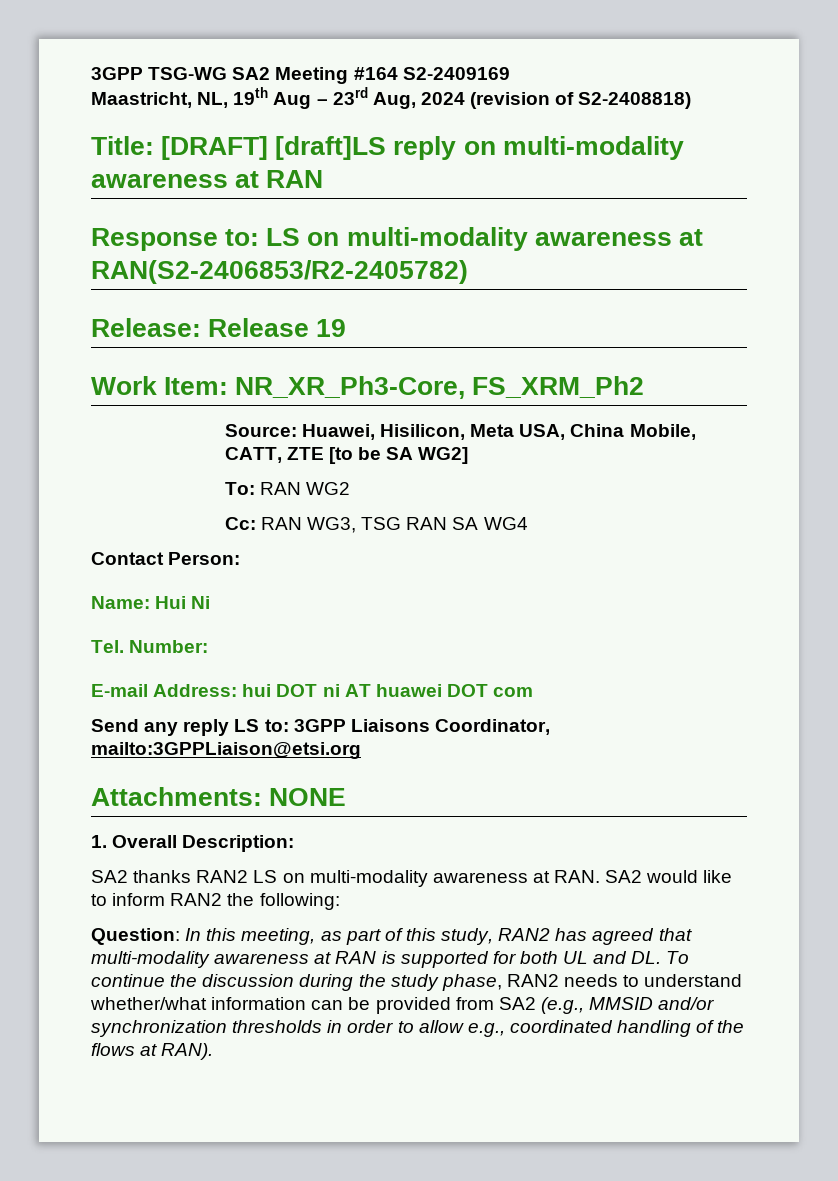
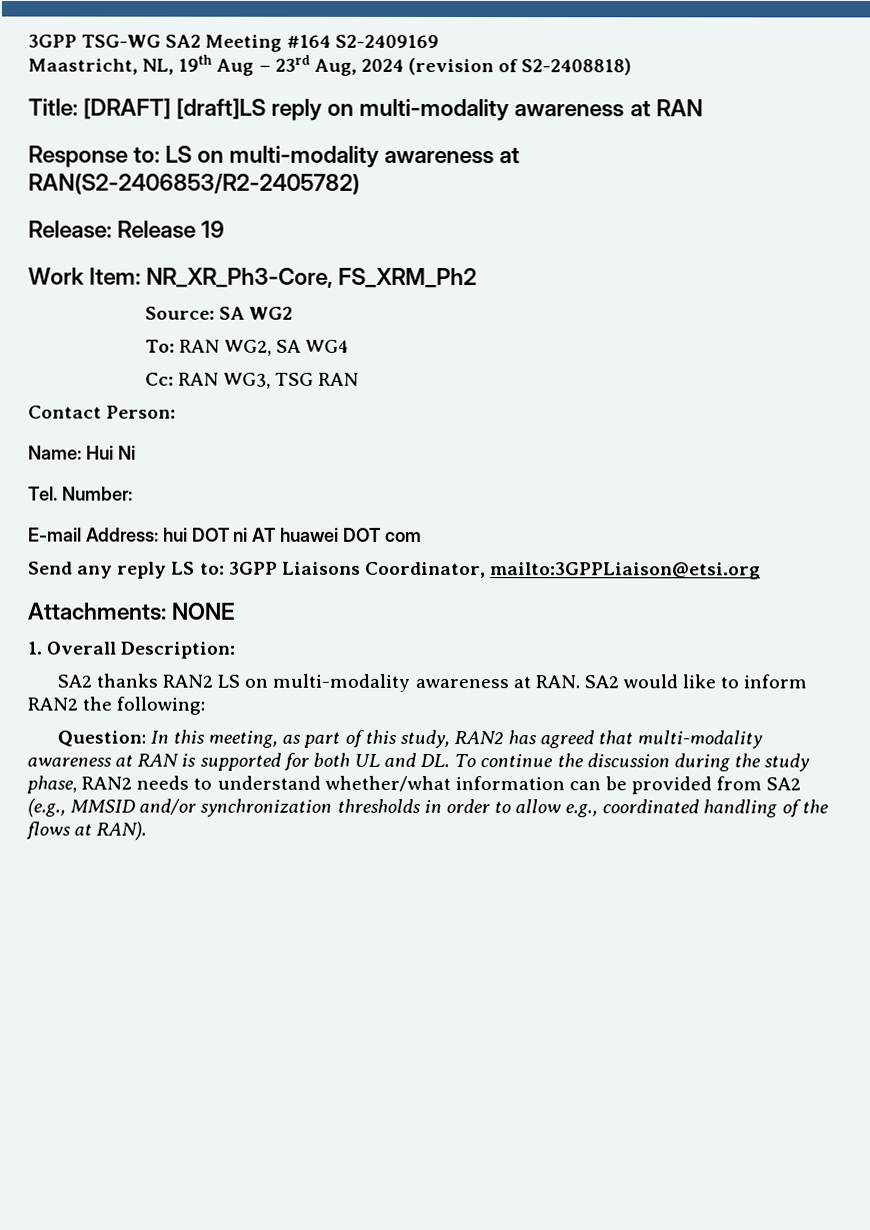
[301,424,696,440] [224,447,469,464] Huawei, Hisilicon, Meta USA, China Mobile, CATT, ZTE [to be SA WG2] -> [219,306,294,320] SA WG2
[305,482,350,495] WG2 -> [224,339,350,356] WG2, SA WG4
[452,517,528,530] SA WG4 -> (360, 379) none

